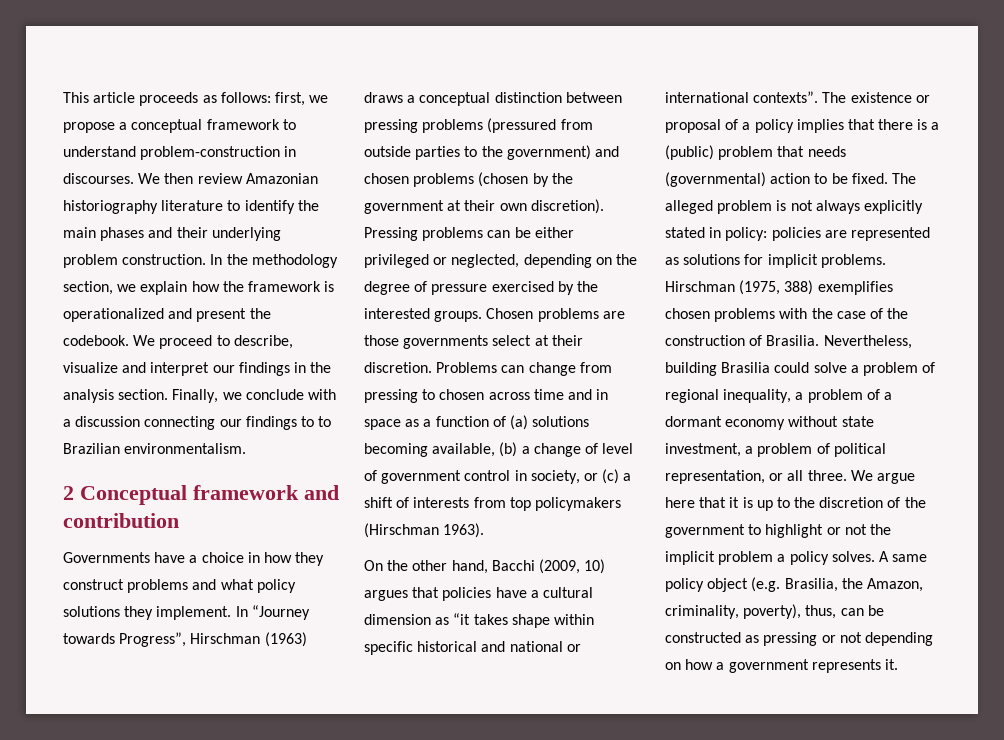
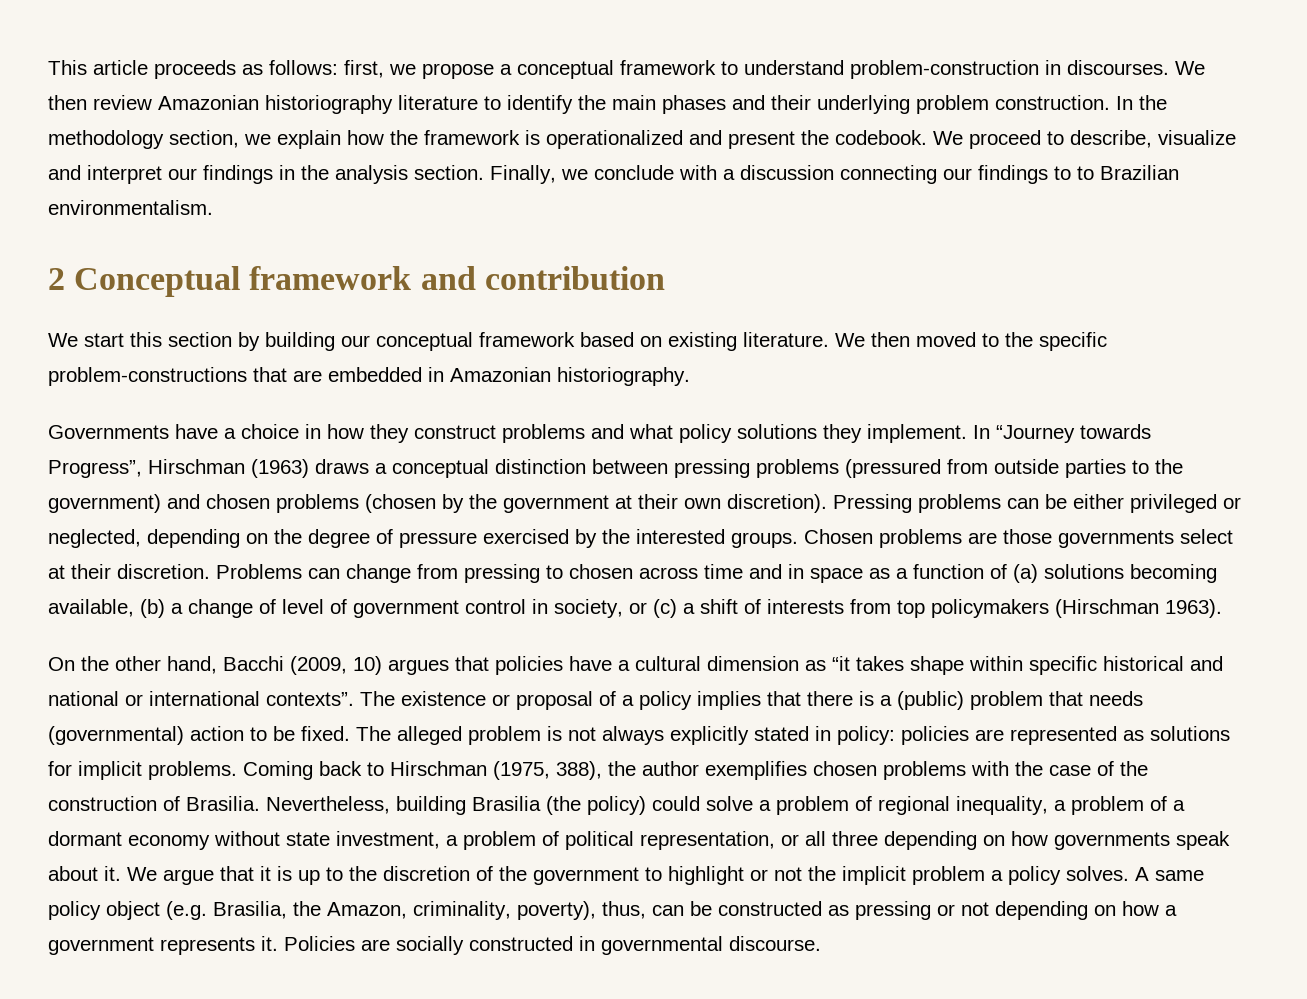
(179, 520) none -> [48,332,1107,351] [48,367,690,386] // We start this section by building our conceptual framework based on existing literature. We then moved to the specific problem-constructions that are embedded in Amazonian historiography.
[665,280,814,295] Hirschman (1975, 388) -> [243,761,699,780] Coming back to Hirschman (1975, 388), the author
(771, 367) none -> [546,796,646,815] (the policy)
[807,470,847,481] three. -> [832,831,1230,850] [48,866,121,881] three depending on how governments speak about it.
[665,497,695,508] here -> (214, 877) none
(898, 664) none -> [284,936,821,955] Policies are socially constructed in governmental discourse.

